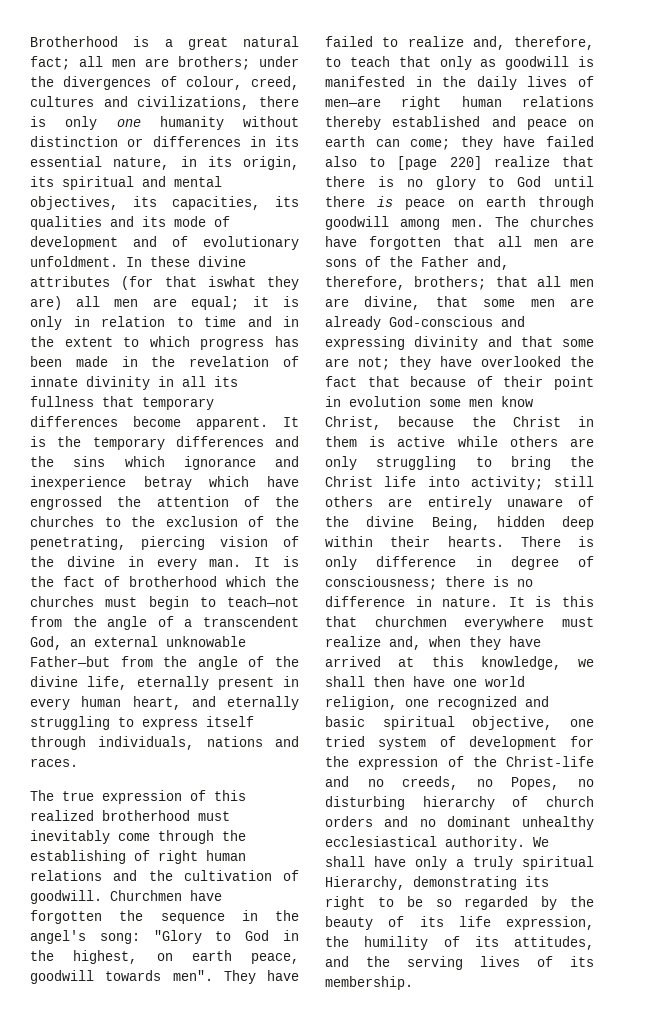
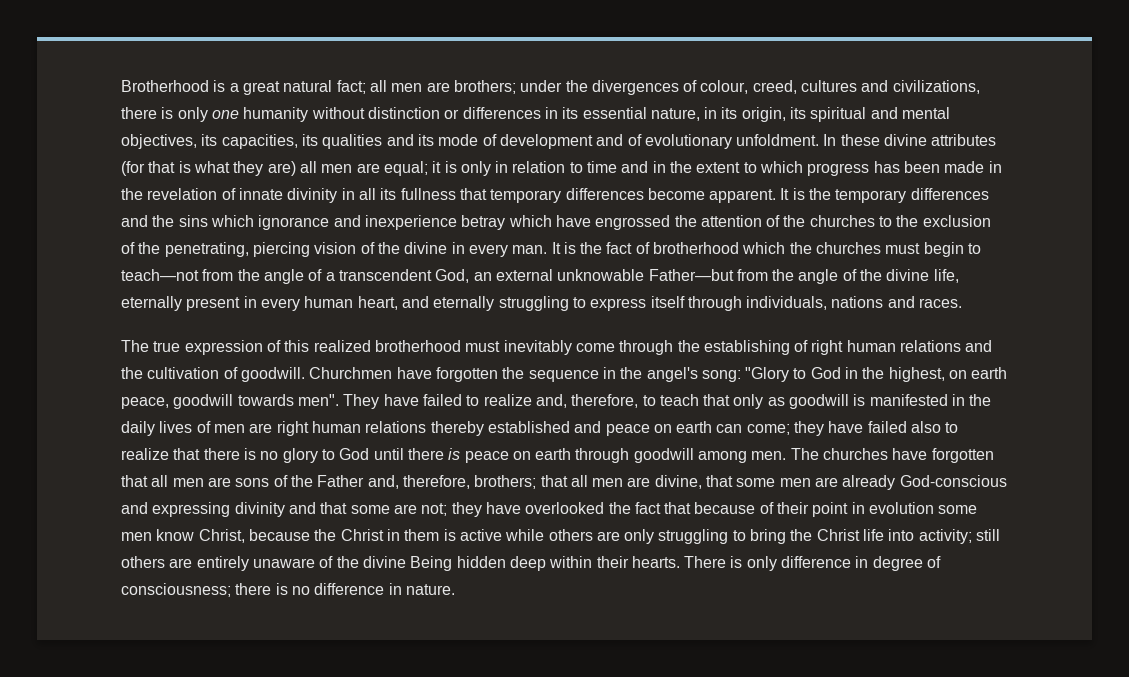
[207,276,256,287] iswhat -> [178,161,230,173] is what
[325,98,381,107] men—are -> [213,423,273,433] men are
[397,156,482,170] [page 220] -> (959, 427) none
[431,516,480,530] Being, -> [410,556,453,571] Being
[508,596,594,607] [325,616,594,630] [325,636,541,650] [325,656,594,670] [325,676,525,687] [325,696,549,710] [325,716,594,730] [325,736,594,750] [325,756,594,770] [325,776,594,790] [325,796,594,810] [325,816,594,830] [325,836,549,850] [325,856,594,870] [325,876,549,890] [325,896,594,910] [325,916,594,930] [325,936,594,950] [325,956,594,970] [325,976,413,990] It is this that churchmen everywhere must realize and, when they have arrived at this knowledge, we shall then have one world religion, one recognized and basic spiritual objective, one tried system of development for the expression of the Christ-life and no creeds, no Popes, no disturbing hierarchy of church orders and no dominant unhealthy ecclesiastical authority. We shall have only a truly spiritual Hierarchy, demonstrating its right to be so regarded by the beauty of its life expression, the humility of its attitudes, and the serving lives of its membership. -> (455, 589) none

